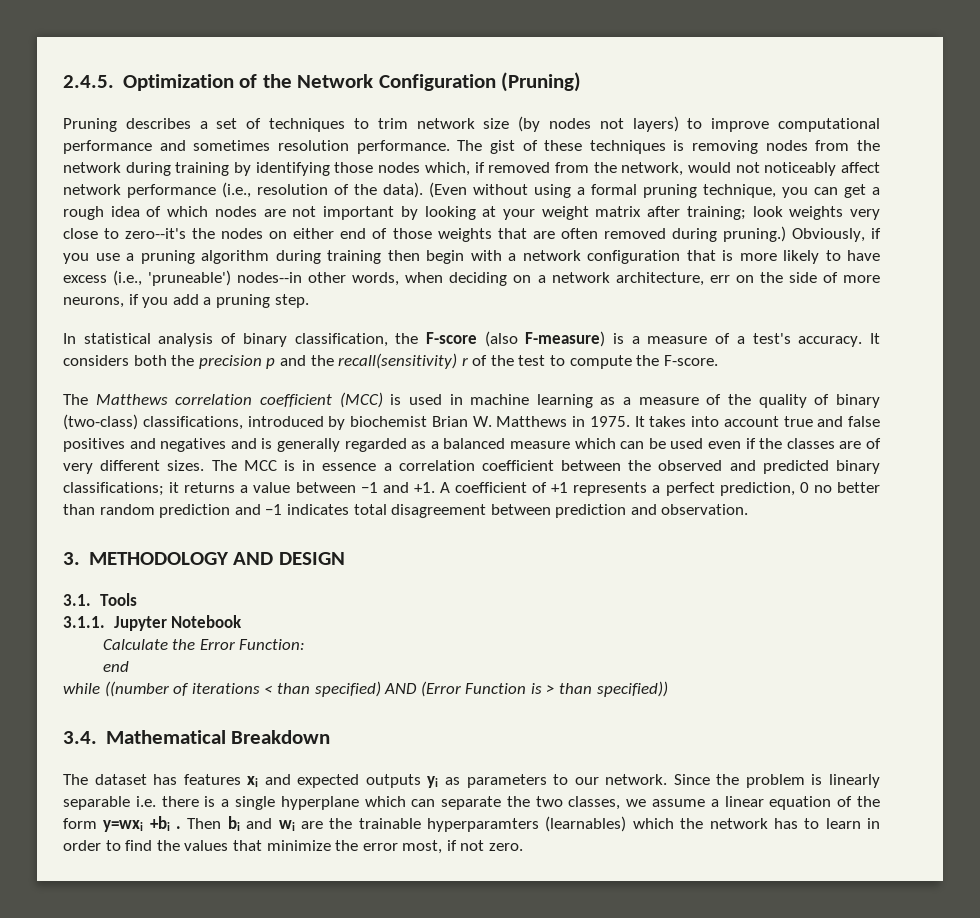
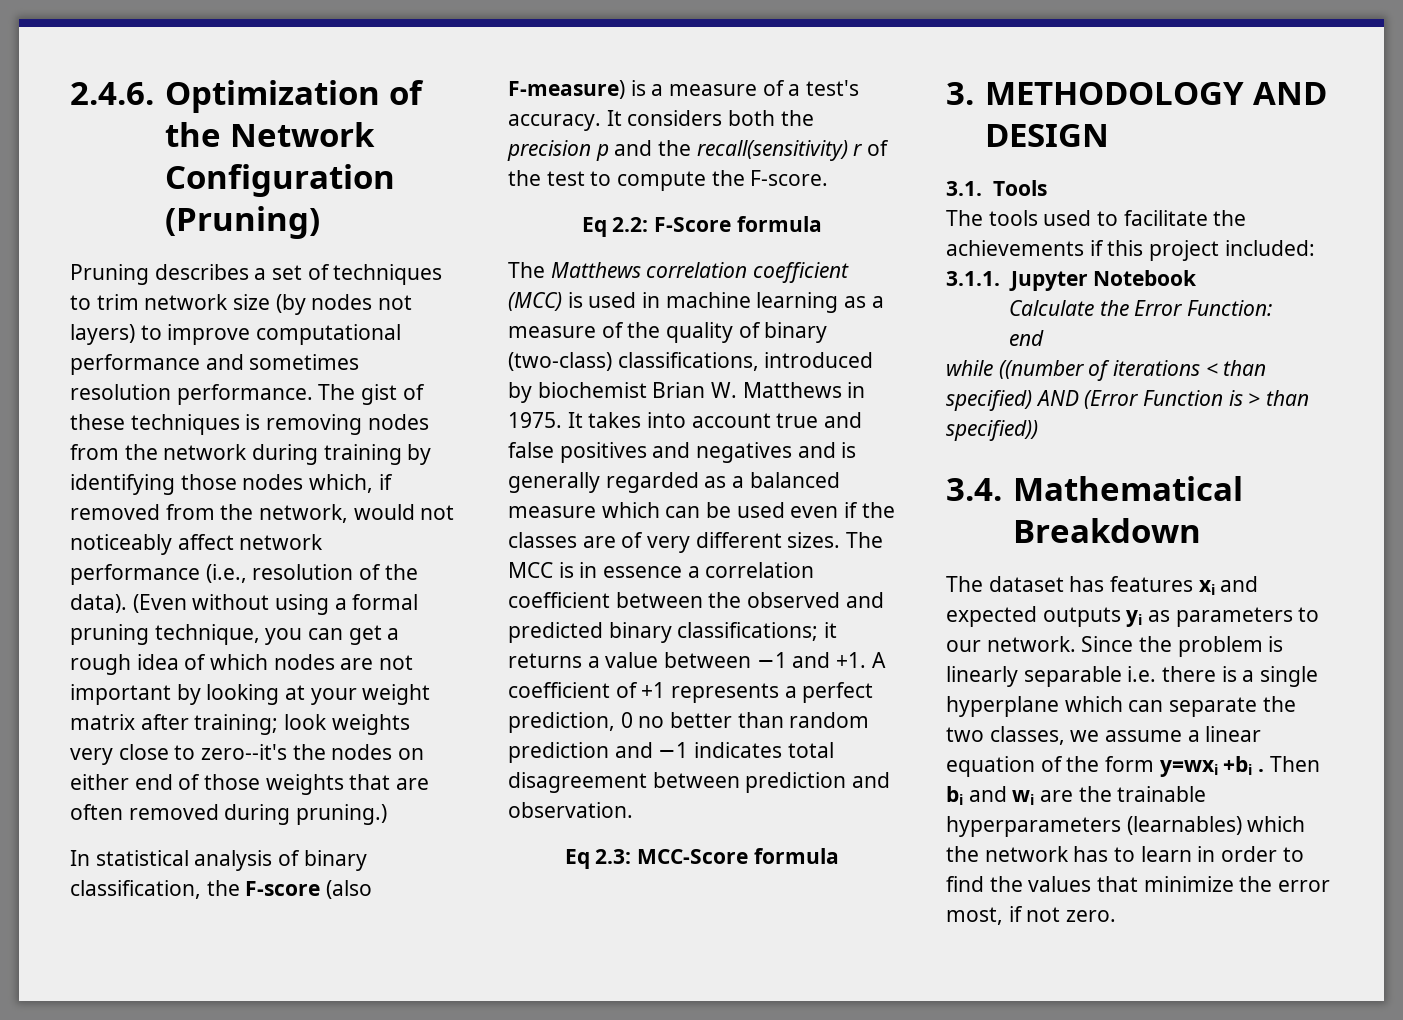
[63,75,114,88] 2.4.5. -> [70,82,154,105] 2.4.6.
[791,228,881,242] [63,250,880,264] [63,270,880,286] [63,294,309,308] Obviously, if you use a pruning algorithm during training then begin with a network configuration that is more likely to have excess (i.e., 'pruneable') nodes--in other words, when deciding on a network architecture, err on the side of more neurons, if you add a pruning step. -> (388, 814) none
(718, 360) none -> [581,216,822,237] // Eq 2.2: F-Score formula
(749, 509) none -> [564,848,839,869] // Eq 2.3: MCC-Score formula
(137, 599) none -> [946,210,1247,226] [946,240,1315,261] // The tools used to facilitate the achievements if this project included:
[427,818,540,832] hyperparamters -> [946,816,1121,837] hyperparameters

